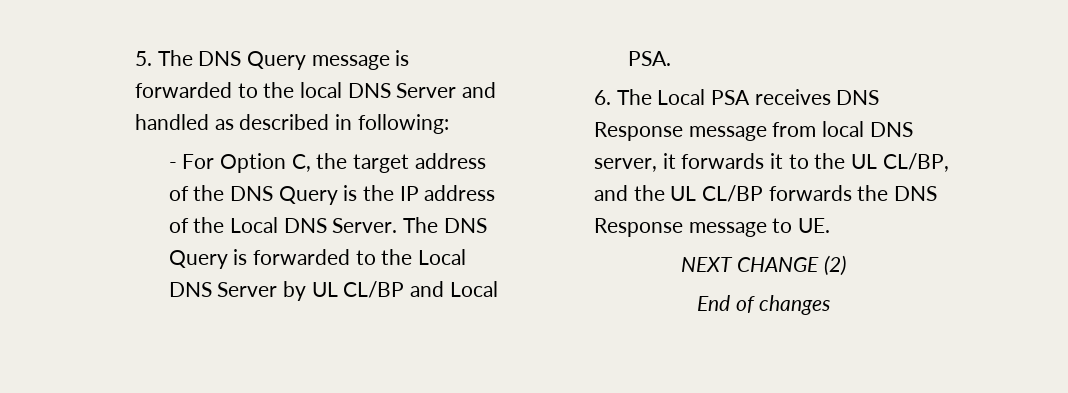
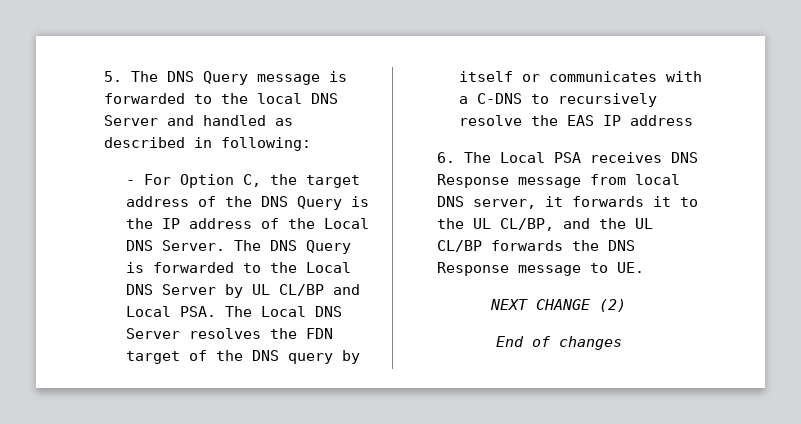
(671, 58) none -> [225,306,343,317] [126,328,334,339] [126,350,361,364] [459,71,703,82] [459,93,658,107] [459,115,694,126] The Local DNS Server resolves the FDN target of the DNS query by itself or communicates with a C-DNS to recursively resolve the EAS IP address

